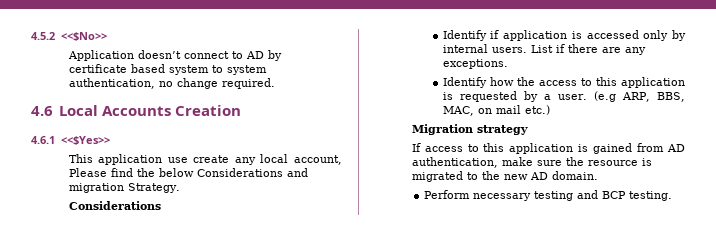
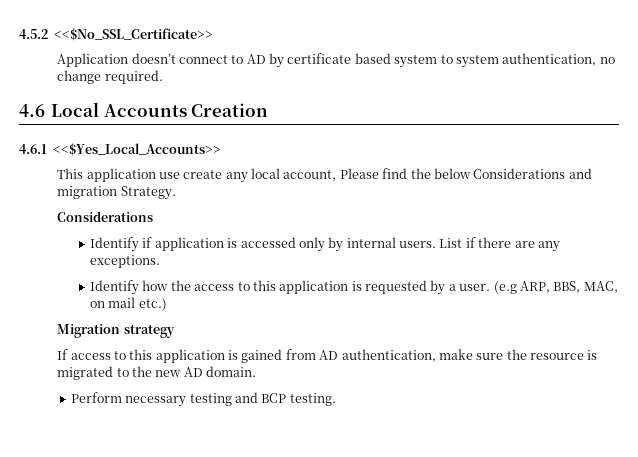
[60,32,107,41] <<$No>> -> [54,28,214,41] <<$No_SSL_Certificate>>
[60,136,110,145] <<$Yes>> -> [53,143,222,156] <<$Yes_Local_Accounts>>

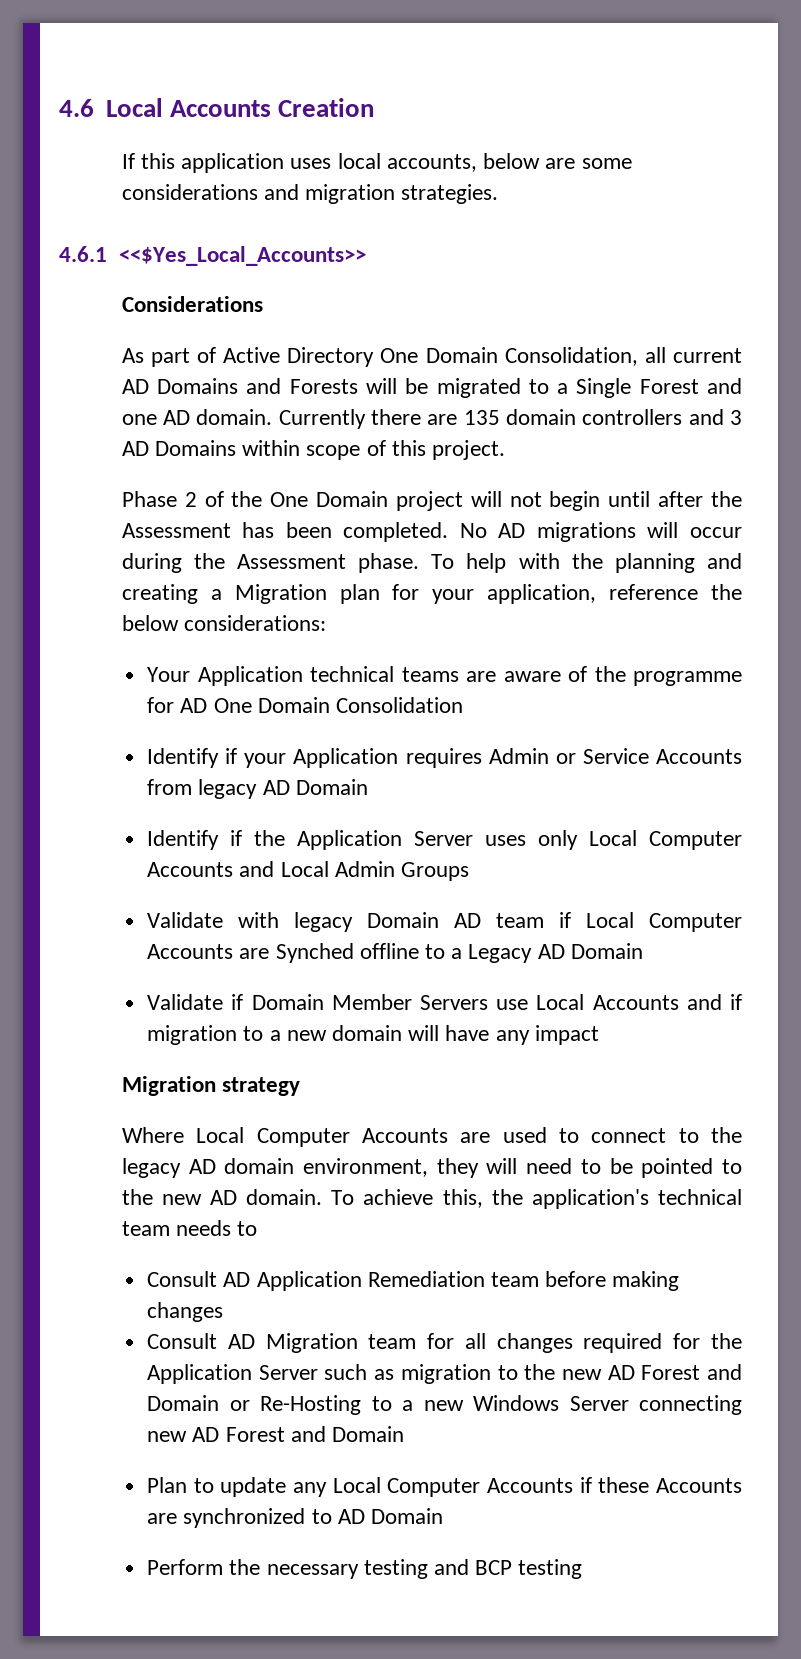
[19,28,214,41] [57,53,615,68] [57,70,163,84] [19,102,269,117] [19,143,222,156] [57,168,592,183] [57,186,176,200] [57,211,154,222] [90,237,560,252] [90,255,161,268] [90,280,618,295] [90,297,167,311] [57,324,175,338] [57,349,598,363] [57,366,114,380] 4.5.2 <<$No_SSL_Certificate>> // Application doesn’t connect to AD by certificate based system to system authentication, no change required. // 4.6 Local Accounts Creation // 4.6.1 <<$Yes_Local_Accounts>> // This application use create any local account, Please find the below Considerations and migration Strategy. // Considerations // Identify if application is accessed only by internal users. List if there are any exceptions. // Identify how the access to this application is requested by a user. (e.g ARP, BBS, MAC, on mail etc.) // Migration strategy // If access to this application is gained from AD authentication, make sure the resource is migrated -> [59,98,375,117] [121,153,632,173] [121,184,499,204] [59,246,366,266] [121,296,263,312] [121,347,742,367] [121,378,742,398] [121,409,742,429] [121,440,506,460] [121,491,742,511] [121,522,742,542] [121,553,742,573] [121,584,742,604] [121,615,327,631] [147,666,742,686] [147,697,463,713] [147,748,742,768] [147,779,368,799] [147,830,742,850] [147,861,469,881] [147,912,742,932] [147,943,643,963] [147,994,742,1010] [147,1025,599,1045] [121,1076,301,1096] [121,1127,743,1147] [121,1158,714,1178] 4.6 Local Accounts Creation // If this application uses local accounts, below are some considerations and migration strategies. // 4.6.1 <<$Yes_Local_Accounts>> // Considerations // As part of Active Directory One Domain Consolidation, all current AD Domains and Forests will be migrated to a Single Forest and one AD domain. Currently there are 135 domain controllers and 3 AD Domains within scope of this project. // Phase 2 of the One Domain project will not begin until after the Assessment has been completed. No AD migrations will occur during the Assessment phase. To help with the planning and creating a Migration plan for your application, reference the below considerations: // Your Application technical teams are aware of the programme for AD One Domain Consolidation // Identify if your Application requires Admin or Service Accounts from legacy AD Domain // Identify if the Application Server uses only Local Computer Accounts and Local Admin Groups // Validate with legacy Domain AD team if Local Computer Accounts are Synched offline to a Legacy AD Domain // Validate if Domain Member Servers use Local Accounts and if migration to a new domain will have any impact // Migration strategy // Where Local Computer Accounts are used to connect to the legacy AD domain environment, they will need to be pointed
(257, 371) none -> [331,1189,742,1209] [121,1220,258,1236] [147,1271,680,1291] [147,1302,224,1322] [147,1333,742,1353] [147,1364,742,1384] [147,1395,742,1415] [147,1426,404,1442] [147,1477,742,1497] [147,1508,443,1528] To achieve this, the application's technical team needs to // Consult AD Application Remediation team before making changes // Consult AD Migration team for all changes required for the Application Server such as migration to the new AD Forest and Domain or Re-Hosting to a new Windows Server connecting new AD Forest and Domain // Plan to update any Local Computer Accounts if these Accounts are synchronized to AD Domain
(122, 397) none -> [229,1559,261,1575] the
[289,393,336,406] testing. -> [518,1559,583,1579] testing

